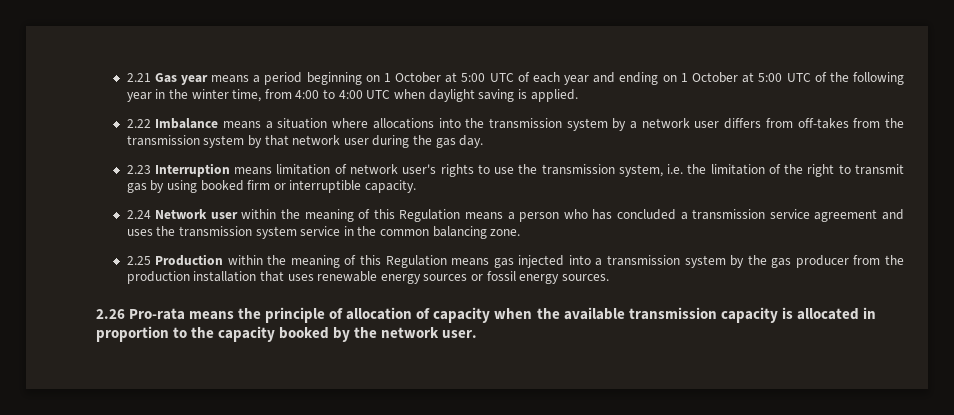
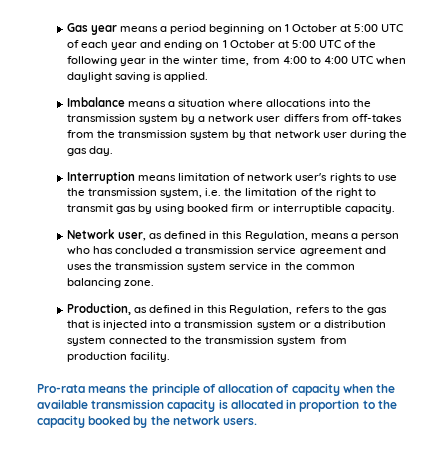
[126,73,151,82] 2.21 -> (66, 27) none
[126,119,151,128] 2.22 -> (209, 77) none
[126,165,151,174] 2.23 -> (114, 151) none
[126,209,461,222] 2.24 Network user within the meaning of this Regulation -> [66,229,308,241] Network user, as defined in this Regulation,
[126,254,514,268] 2.25 Production within the meaning of this Regulation means gas -> [66,303,387,315] [66,320,102,328] Production, as defined in this Regulation, refers to the gas that is
[730,255,905,268] [126,271,610,284] [96,309,125,319] by the gas producer from the production installation that uses renewable energy sources or fossil energy sources. // 2.26 -> [298,320,386,328] [66,336,347,346] [66,352,171,362] or a distribution system connected to the transmission system from production facility. //
[442,330,478,338] user. -> [223,418,258,425] users.

